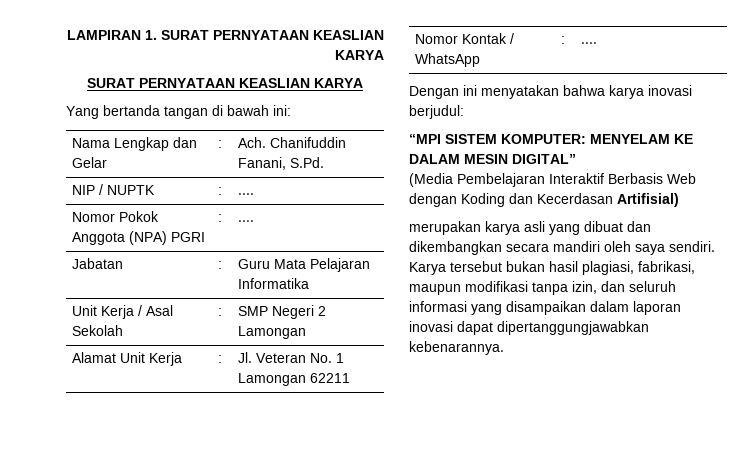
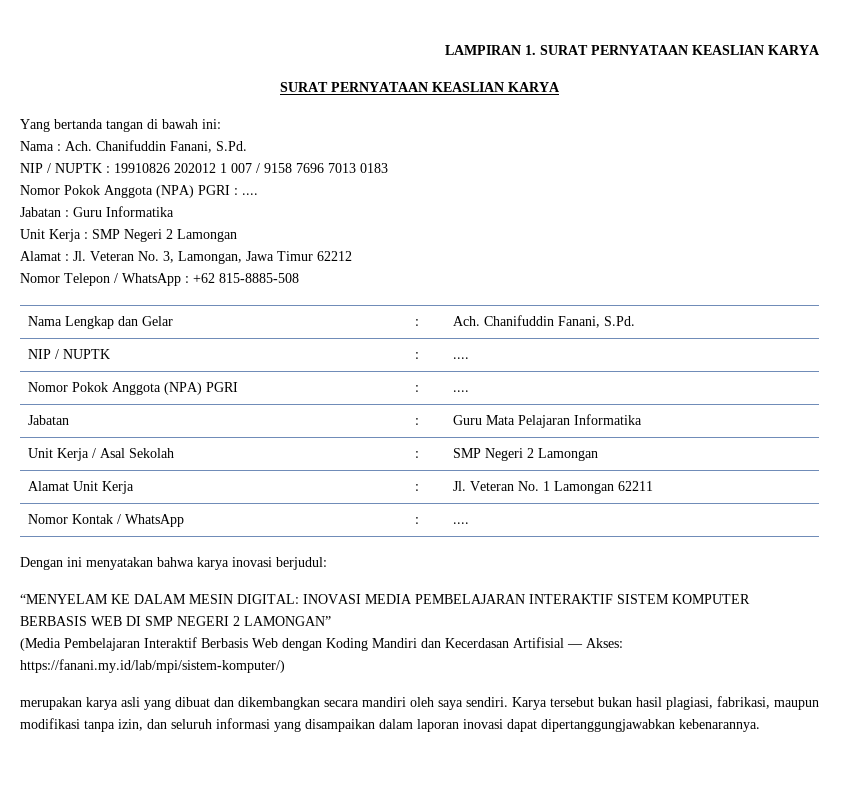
(291, 110) none -> [20,140,247,153] [20,163,388,173] [20,185,258,198] [20,206,174,217] [20,229,237,242] [20,251,352,264] [20,273,299,286] // Nama : Ach. Chanifuddin Fanani, S.Pd. // NIP / NUPTK : 19910826 202012 1 007 / 9158 7696 7013 0183 // Nomor Pokok Anggota (NPA) PGRI : .... // Jabatan : Guru Informatika // Unit Kerja : SMP Negeri 2 Lamongan // Alamat : Jl. Veteran No. 3, Lamongan, Jawa Timur 62212 // Nomor Telepon / WhatsApp : +62 815-8885-508
[409,134,693,144] [409,154,576,164] “MPI SISTEM KOMPUTER: MENYELAM KE DALAM MESIN DIGITAL” -> [20,594,750,604] [20,616,331,626] “MENYELAM KE DALAM MESIN DIGITAL: INOVASI MEDIA PEMBELAJARAN INTERAKTIF SISTEM KOMPUTER BERBASIS WEB DI SMP NEGERI 2 LAMONGAN”
(505, 200) none -> [372,638,417,648] Mandiri
[617,193,679,207] Artifisial) -> [513,637,623,648] [20,659,285,673] Artifisial — Akses: https://fanani.my.id/lab/mpi/sistem-komputer/)

